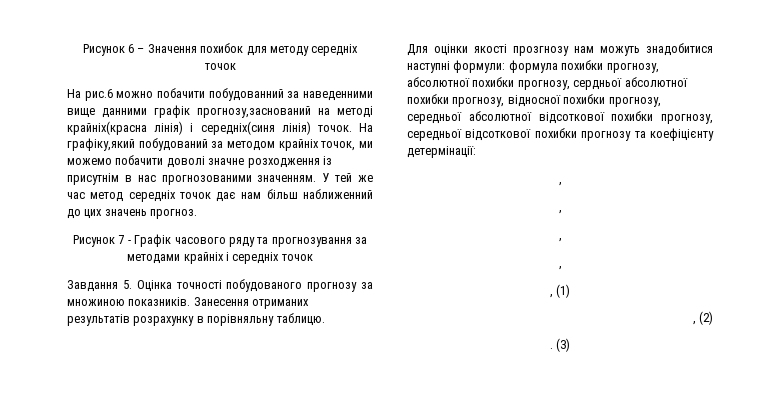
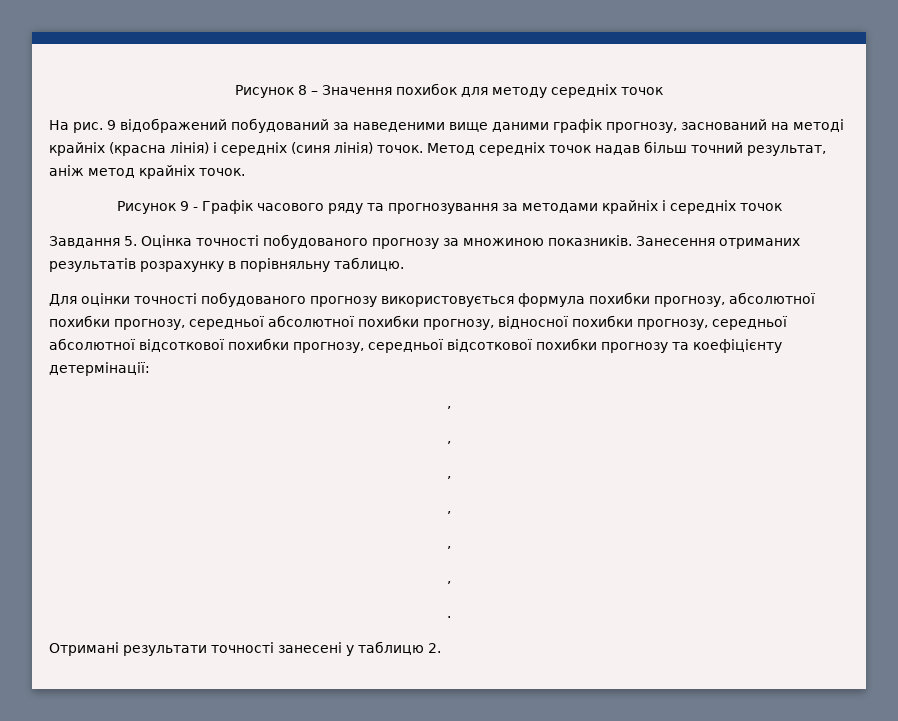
[82,44,135,56] Рисунок 6 -> [235,85,307,98] Рисунок 8
[84,88,373,101] [67,105,373,118] [67,121,373,135] [67,138,373,151] [67,155,332,168] [67,173,373,185] [67,189,373,202] [67,209,198,219] [73,235,125,247] рис.6 можно побачити побудованний за наведенними вище данними графік прогнозу,заснований на методі крайніх(красна лінія) і середніх(синя лінія) точок. На графіку,який побудований за методом крайніх точок, ми можемо побачити доволі значне розходження із присутнім в нас прогнозованими значенням. У тей же час метод середніх точок дає нам більш наближенний до цих значень прогноз. // Рисунок 7 -> [73,118,844,133] [49,141,826,156] [49,165,245,179] [116,201,189,214] рис. 9 відображений побудований за наведеними вище даними графік прогнозу, заснований на методі крайніх (красна лінія) і середніх (синя лінія) точок. Метод середніх точок надав більш точний результат, аніж метод крайніх точок. // Рисунок 9
[474,43,713,56] [407,60,506,73] якості прозгнозу нам можуть знадобитися наступні формули: -> [134,292,514,307] точності побудованого прогнозу використовується
[573,78,623,90] сердньої -> [189,316,264,330] середньої
[556,284,571,298] [692,311,713,325] (1) // , (2) -> [447,581,451,584] // ,
[556,338,571,352] (3) -> [49,641,441,656] // Отримані результати точності занесені у таблицю 2.

